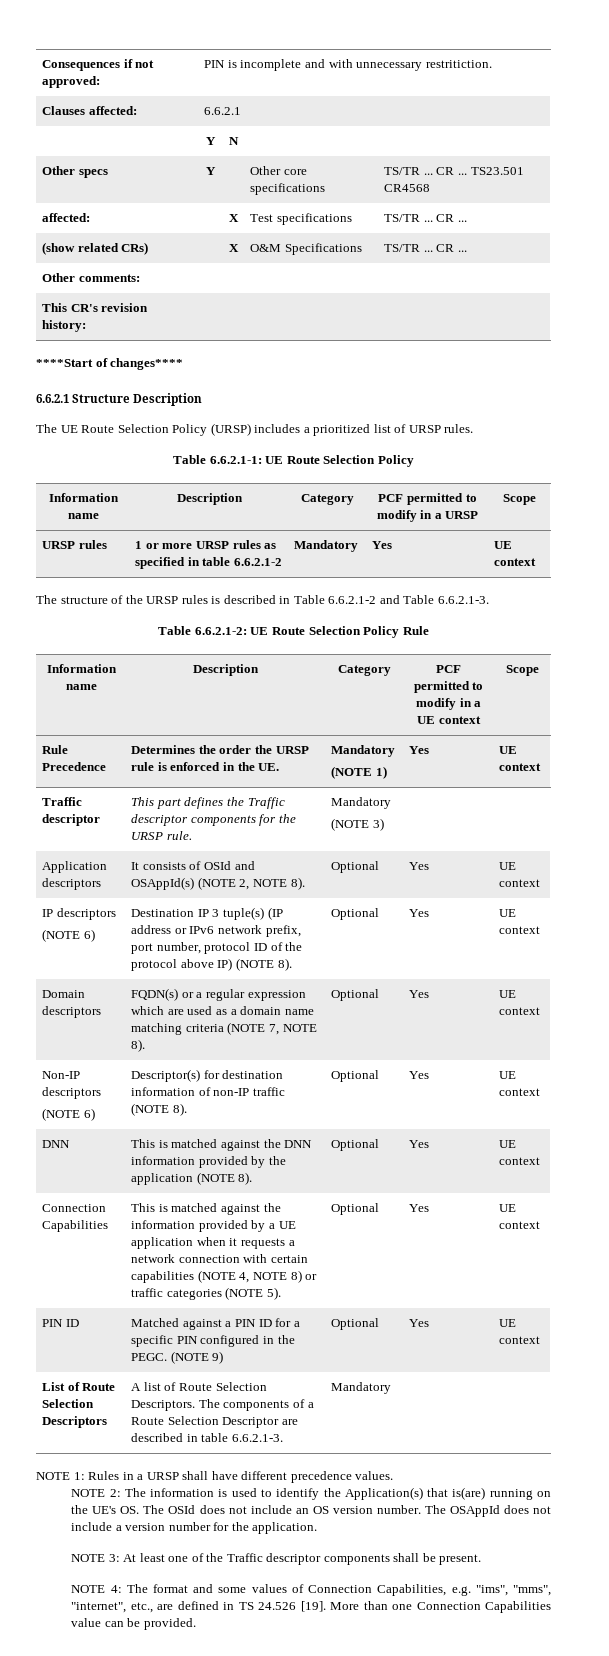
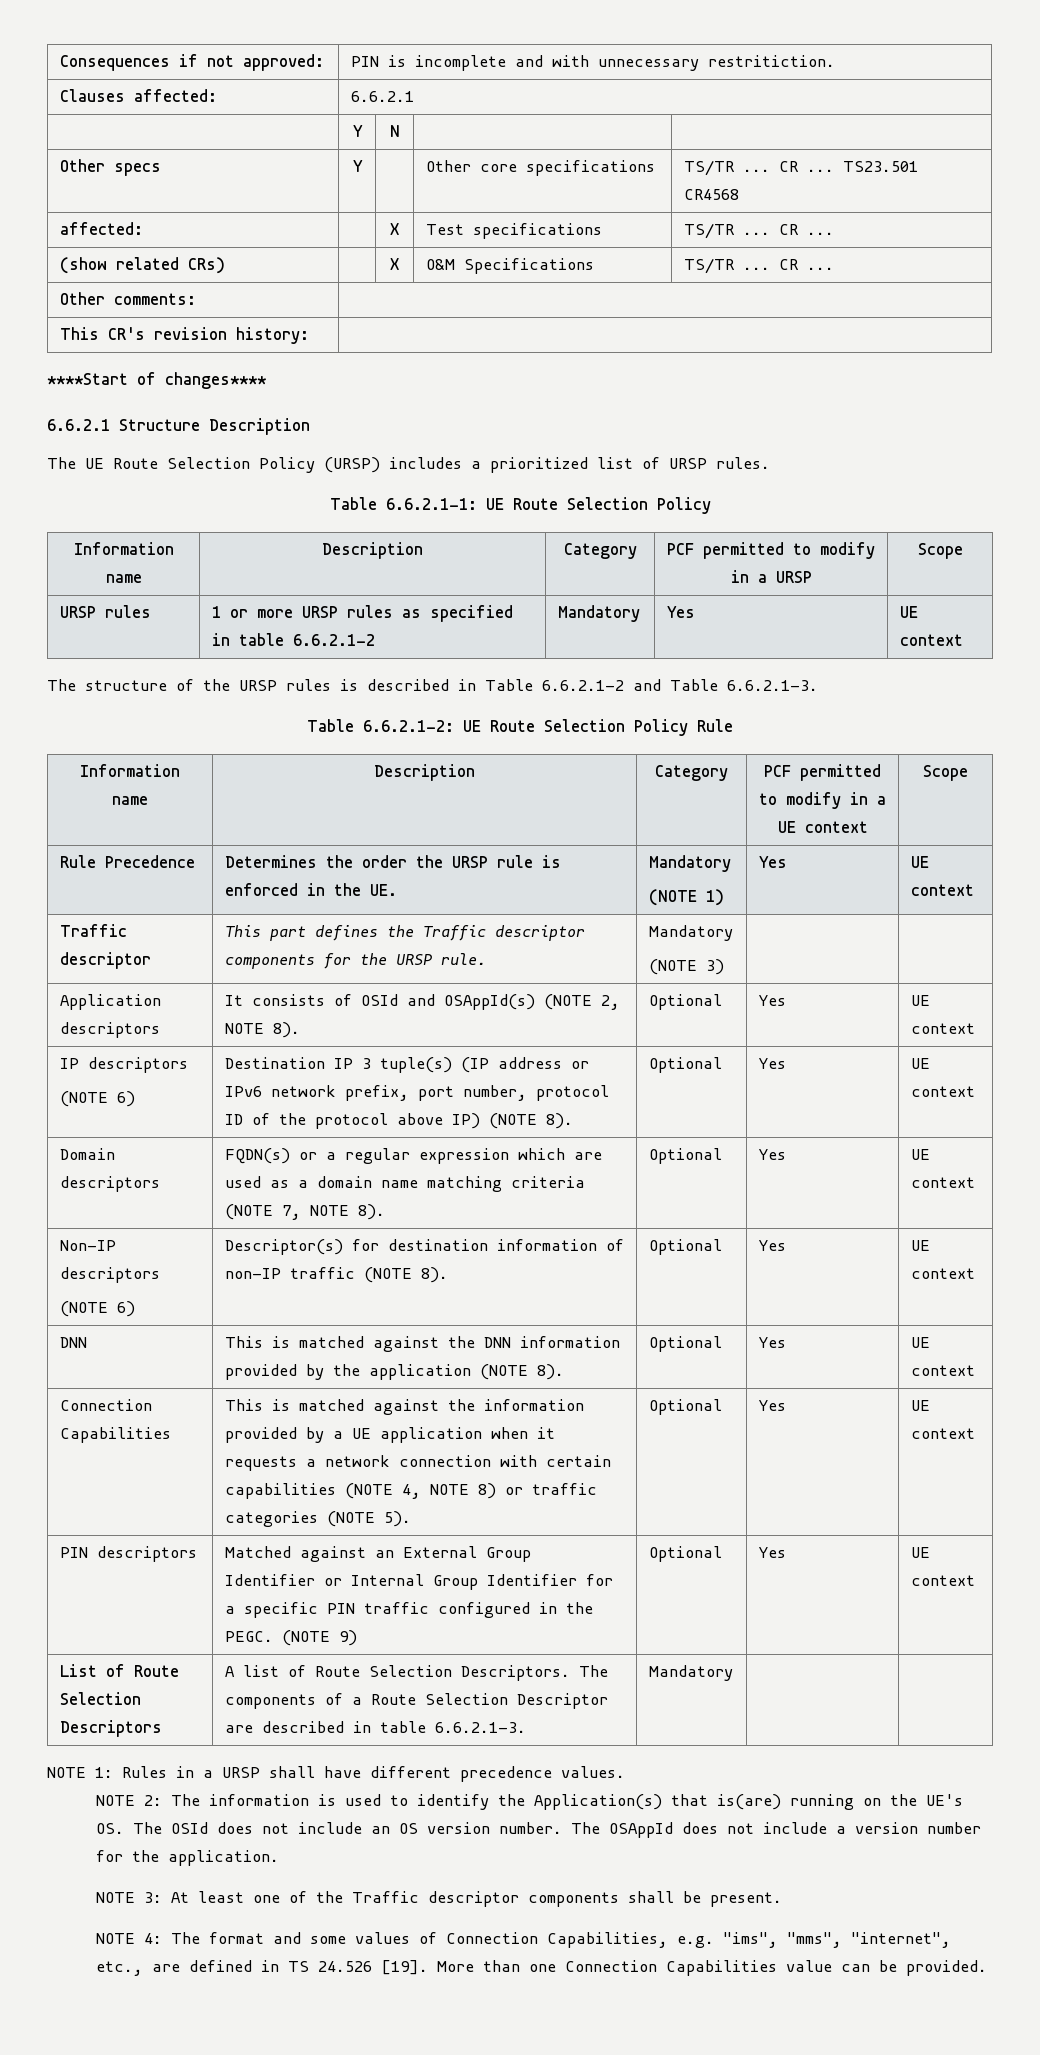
[65,1319,79,1327] ID -> [96,1546,197,1562] descriptors
[225,1319,272,1327] a PIN ID -> [374,1546,531,1562] [224,1574,577,1590] an External Group Identifier or Internal Group Identifier
(198, 1340) none -> [363,1602,429,1614] traffic

